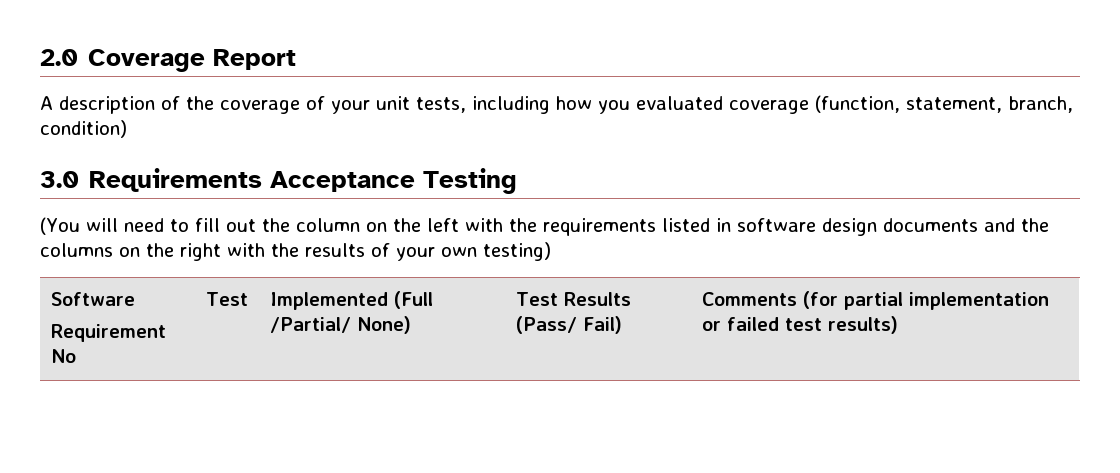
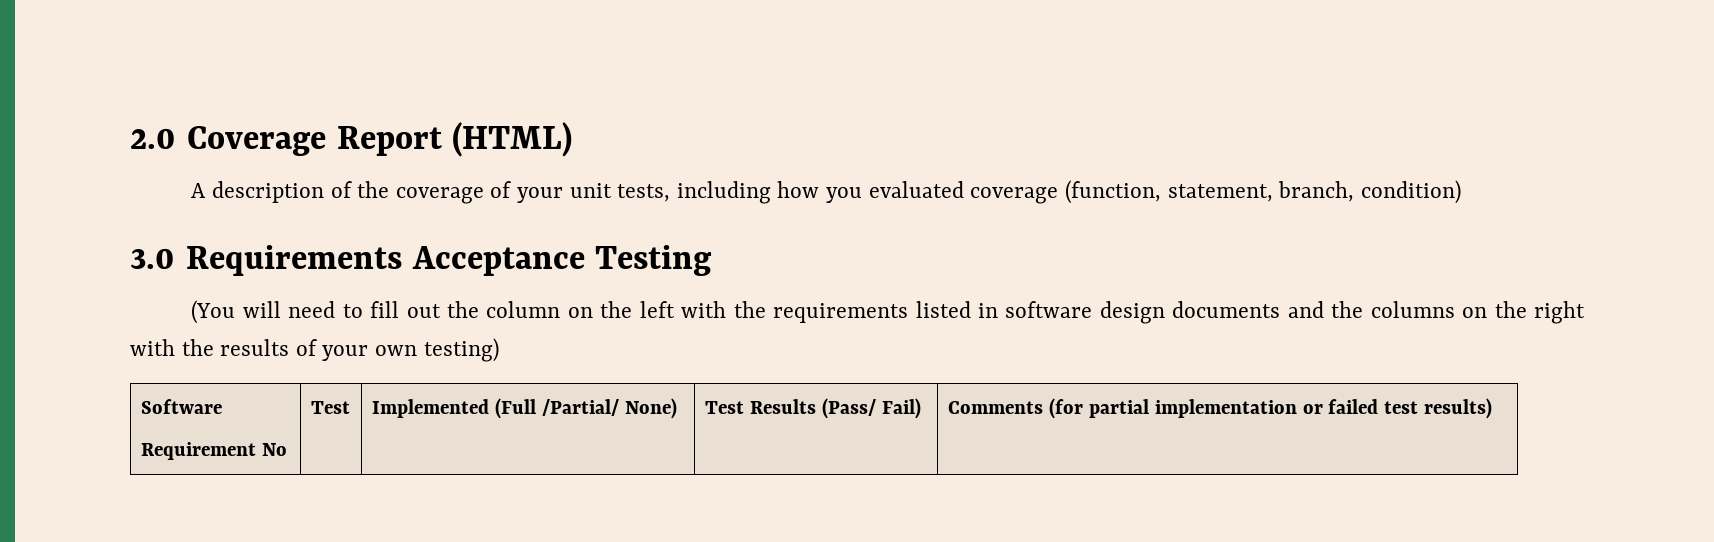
(297, 59) none -> [451,122,572,157] (HTML)

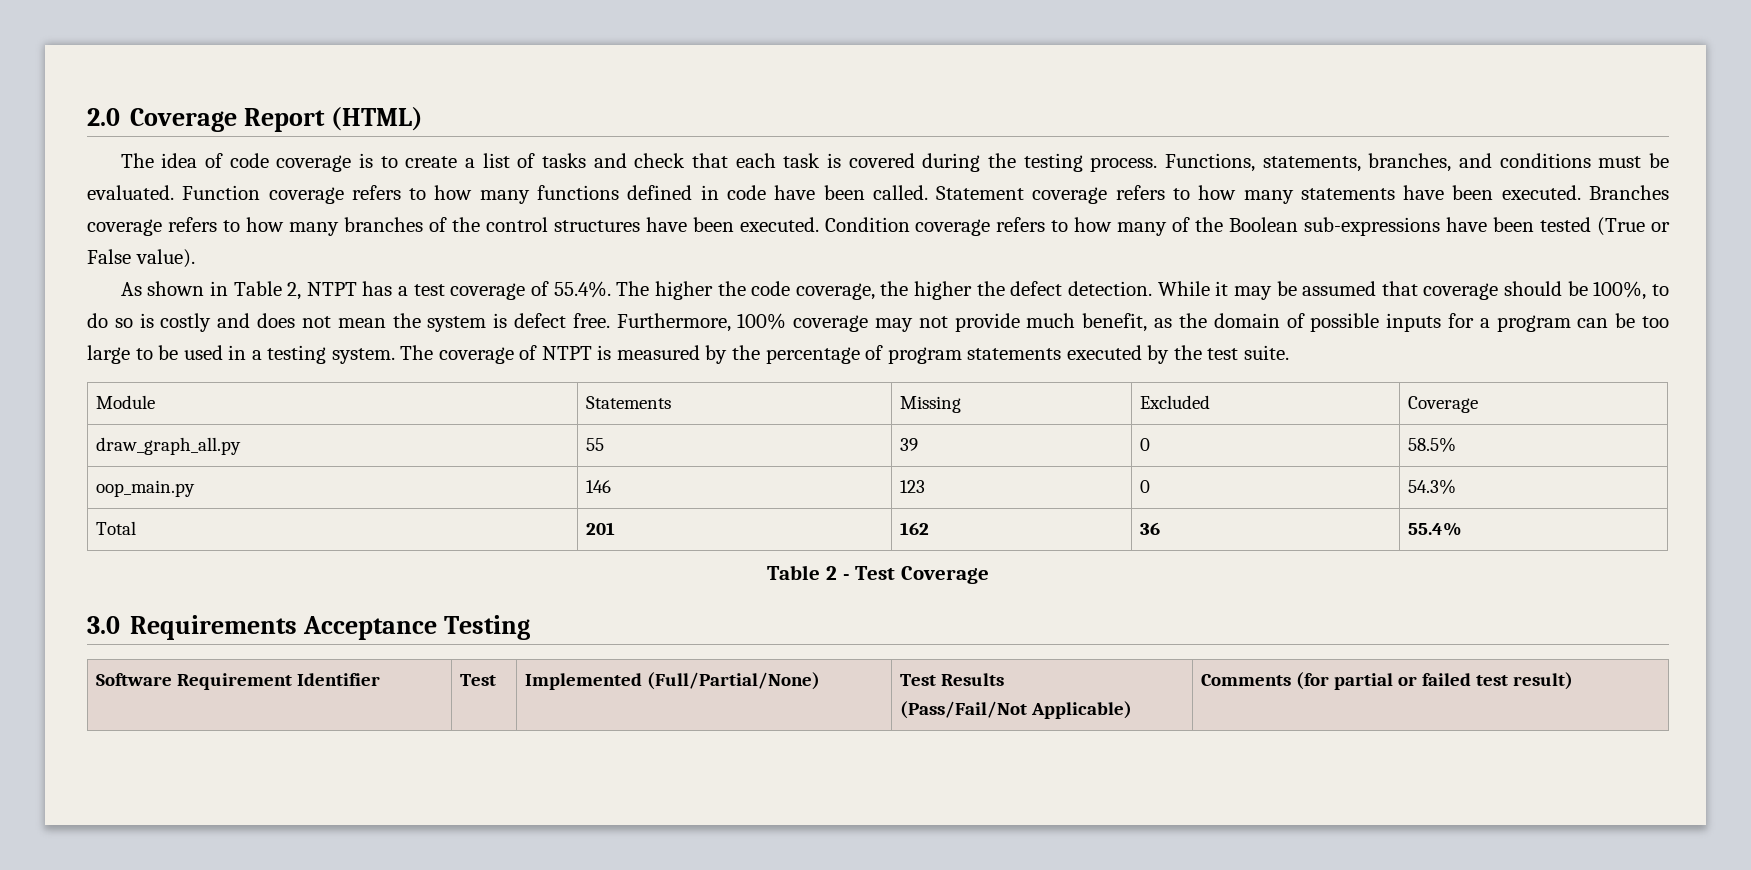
[191,180,1461,204] [130,245,712,276] [191,300,1586,324] [130,338,499,362] A description of the coverage of your unit tests, including how you evaluated coverage (function, statement, branch, condition) // 3.0 Requirements Acceptance Testing // (You will need to fill out the column on the left with the requirements listed in software design documents and the columns on the right with the results of your own testing) -> [120,153,1669,172] [87,185,1670,204] [87,217,1671,236] [87,249,195,268] [120,281,1670,300] [87,313,1669,332] [87,345,1289,364] [95,395,155,409] [585,396,671,409] [899,396,961,413] [1139,395,1210,409] [1407,396,1478,413] [95,437,241,455] [585,438,604,451] [899,438,918,451] [1139,438,1150,451] [1407,437,1456,452] [95,480,195,497] [585,480,611,493] [899,480,925,493] [1139,480,1150,493] [1407,479,1456,494] [95,521,136,535] [585,522,615,535] [899,522,929,535] [1139,522,1160,535] [1407,522,1462,536] [767,565,989,584] [87,615,531,640] The idea of code coverage is to create a list of tasks and check that each task is covered during the testing process. Functions, statements, branches, and conditions must be evaluated. Function coverage refers to how many functions defined in code have been called. Statement coverage refers to how many statements have been executed. Branches coverage refers to how many branches of the control structures have been executed. Condition coverage refers to how many of the Boolean sub-expressions have been tested (True or False value). // As shown in Table 2, NTPT has a test coverage of 55.4%. The higher the code coverage, the higher the defect detection. While it may be assumed that coverage should be 100%, to do so is costly and does not mean the system is defect free. Furthermore, 100% coverage may not provide much benefit, as the domain of possible inputs for a program can be too large to be used in a testing system. The coverage of NTPT is measured by the percentage of program statements executed by the test suite. // Module | Statements | Missing | Excluded | Coverage // draw_graph_all.py | 55 | 39 | 0 | 58.5% // oop_main.py | 146 | 123 | 0 | 54.3% // Total | 201 | 162 | 36 | 55.4% // Table 2 - Test Coverage // 3.0 Requirements Acceptance Testing
[140,442,287,460] // Requirement No -> [176,673,380,690] Requirement Identifier
[494,398,677,419] (Full /Partial/ None) -> [646,672,820,690] (Full/Partial/None)
[821,398,921,419] (Pass/ Fail) -> [899,701,1132,719] // (Pass/Fail/Not Applicable)
[1154,399,1297,418] implementation -> (1393, 681) none
[1424,398,1493,419] results) -> [1512,672,1573,690] result)

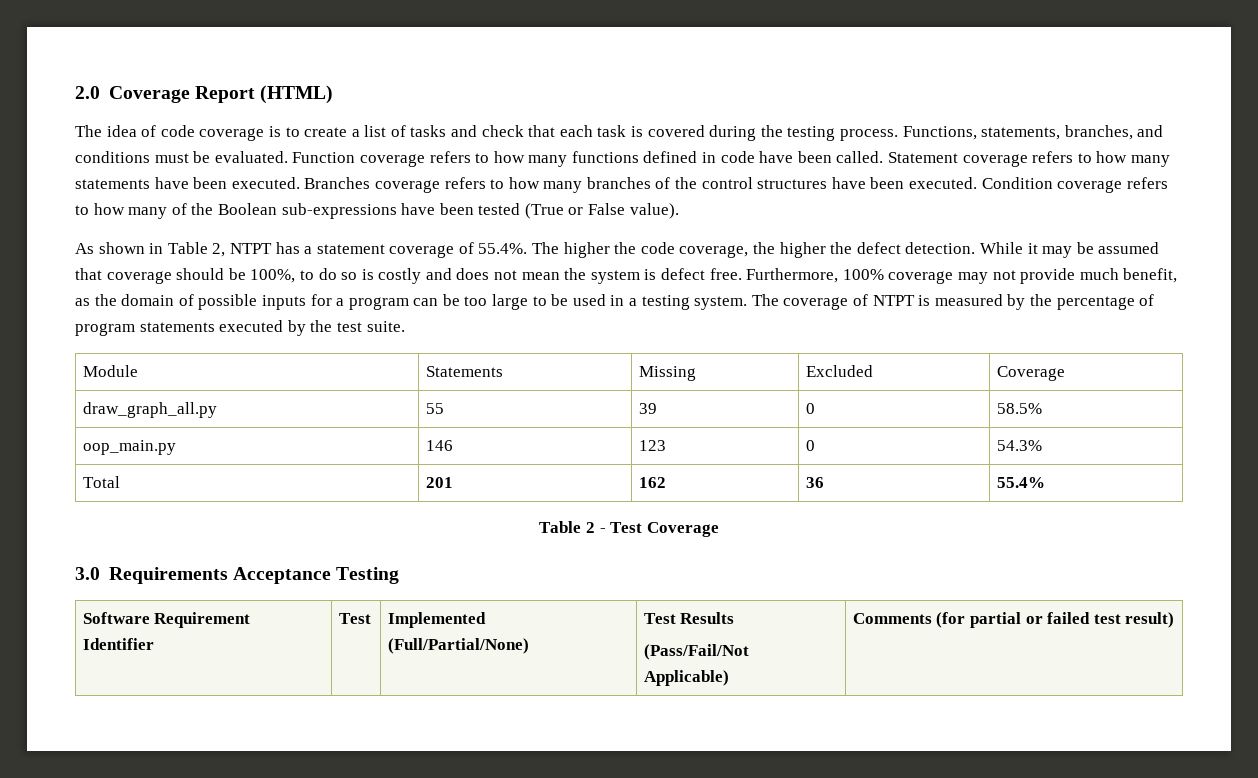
[413,284,445,296] test -> [316,244,385,254] statement

